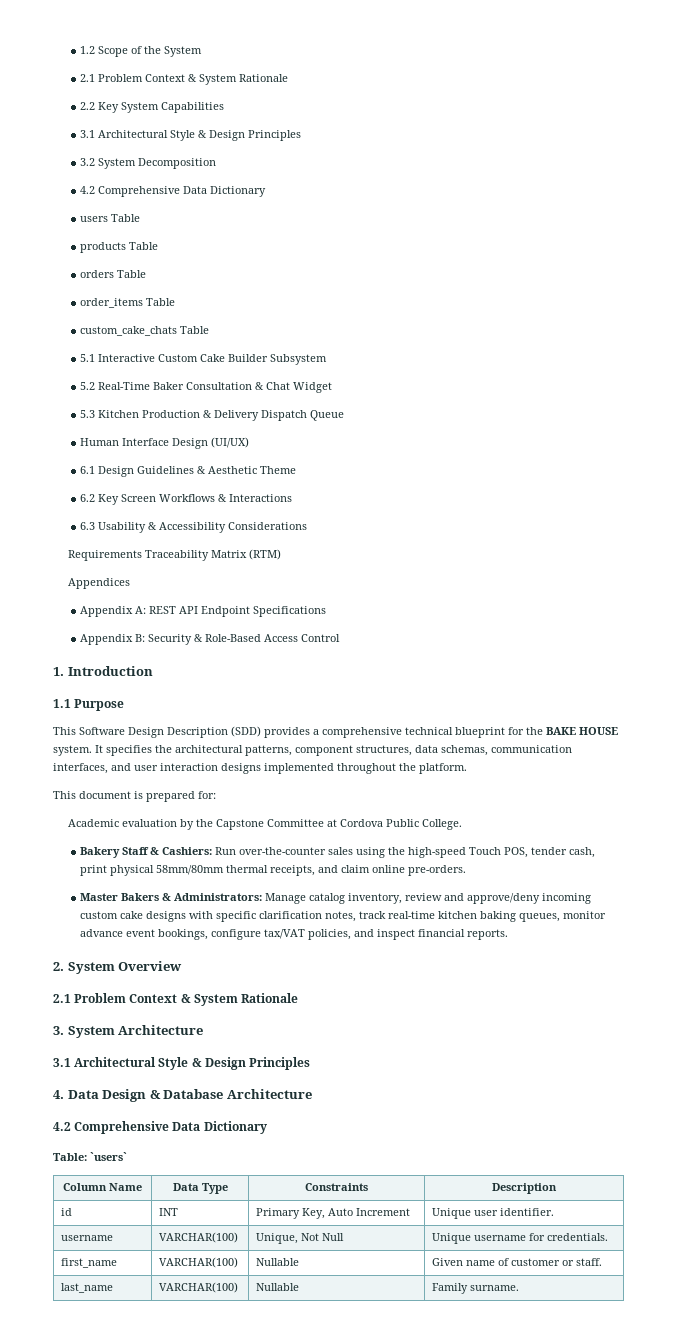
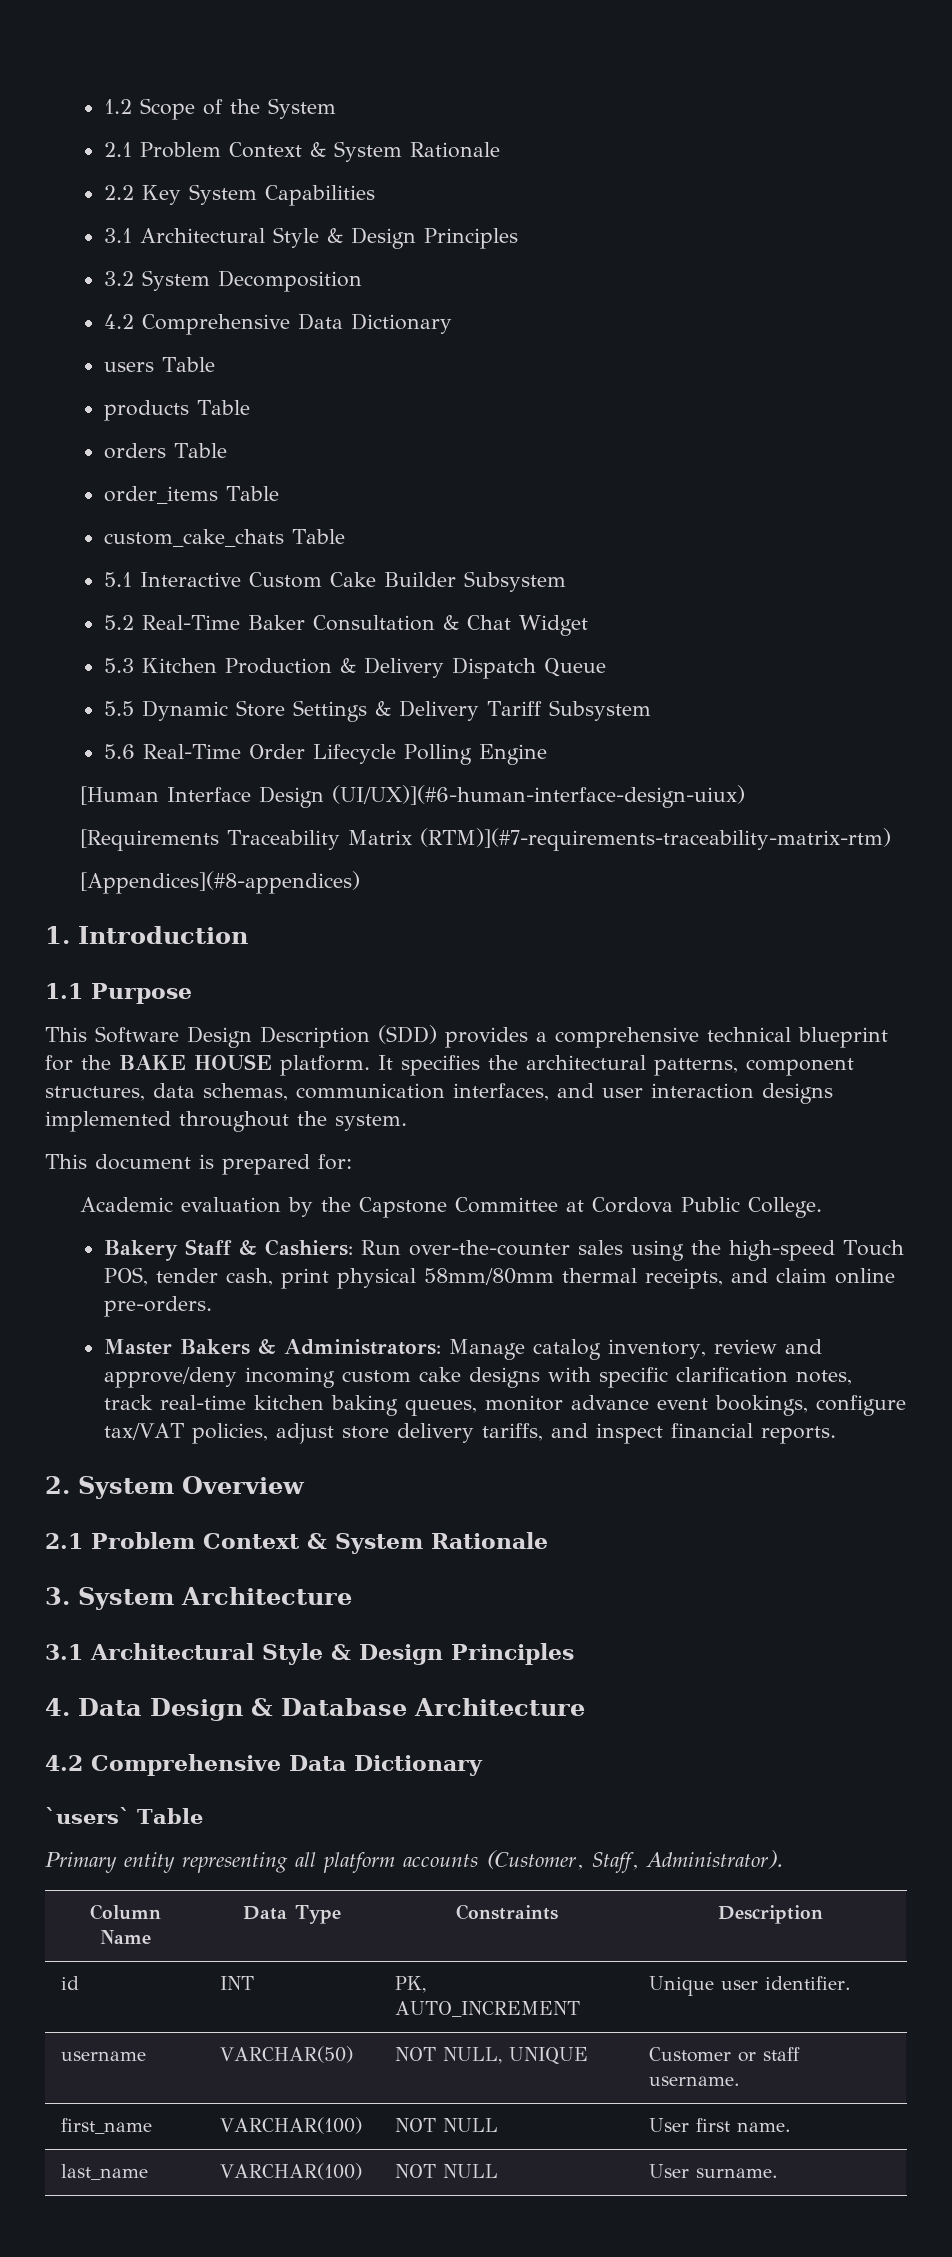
[80,437,250,449] [80,466,297,477] [80,494,293,505] [80,522,308,533] [68,549,282,561] [68,578,131,589] [80,606,327,617] [80,634,341,645] Human Interface Design (UI/UX) // 6.1 Design Guidelines & Aesthetic Theme // 6.2 Key Screen Workflows & Interactions // 6.3 Usability & Accessibility Considerations // Requirements Traceability Matrix (RTM) // Appendices // Appendix A: REST API Endpoint Specifications // Appendix B: Security & Role-Based Access Control -> [103,700,651,722] [103,744,547,765] [80,785,746,808] [80,828,892,851] [80,871,361,894] 5.5 Dynamic Store Settings & Delivery Tariff Subsystem // 5.6 Real-Time Order Lifecycle Polling Engine // [Human Interface Design (UI/UX)](#6-human-interface-design-uiux) // [Requirements Traceability Matrix (RTM)](#7-requirements-traceability-matrix-rtm) // [Appendices](#8-appendices)
[53,745,92,756] system. -> [280,1055,370,1076] platform.
[419,763,467,774] platform. -> [335,1114,407,1131] system.
(352, 934) none -> [275,1423,543,1444] adjust store delivery tariffs,
[53,1153,87,1161] Table: -> (483, 1765) none
(127, 1156) none -> [137,1808,203,1824] [45,1850,783,1873] Table // Primary entity representing all platform accounts (Customer, Staff, Administrator).
[255,1208,410,1219] Primary Key, Auto Increment -> [395,1976,427,1993] [395,2001,581,2017] PK, AUTO_INCREMENT
[158,1232,238,1243] [255,1233,344,1244] [431,1233,608,1244] [60,1258,117,1268] [158,1257,238,1268] [255,1258,299,1266] [431,1258,602,1266] VARCHAR(100) | Unique, Not Null | Unique username for credentials. // first_name | VARCHAR(100) | Nullable | Given name of customer or staff. -> [220,2046,354,2063] [395,2047,589,2065] [649,2047,801,2062] [649,2076,741,2086] [61,2118,153,2134] [220,2117,363,2134] [395,2118,499,2132] [649,2118,792,2132] VARCHAR(50) | NOT NULL, UNIQUE | Customer or staff username. // first_name | VARCHAR(100) | NOT NULL | User first name.
[255,1283,299,1291] [431,1283,468,1294] Nullable | Family -> [395,2164,499,2178] [649,2164,690,2178] NOT NULL | User

